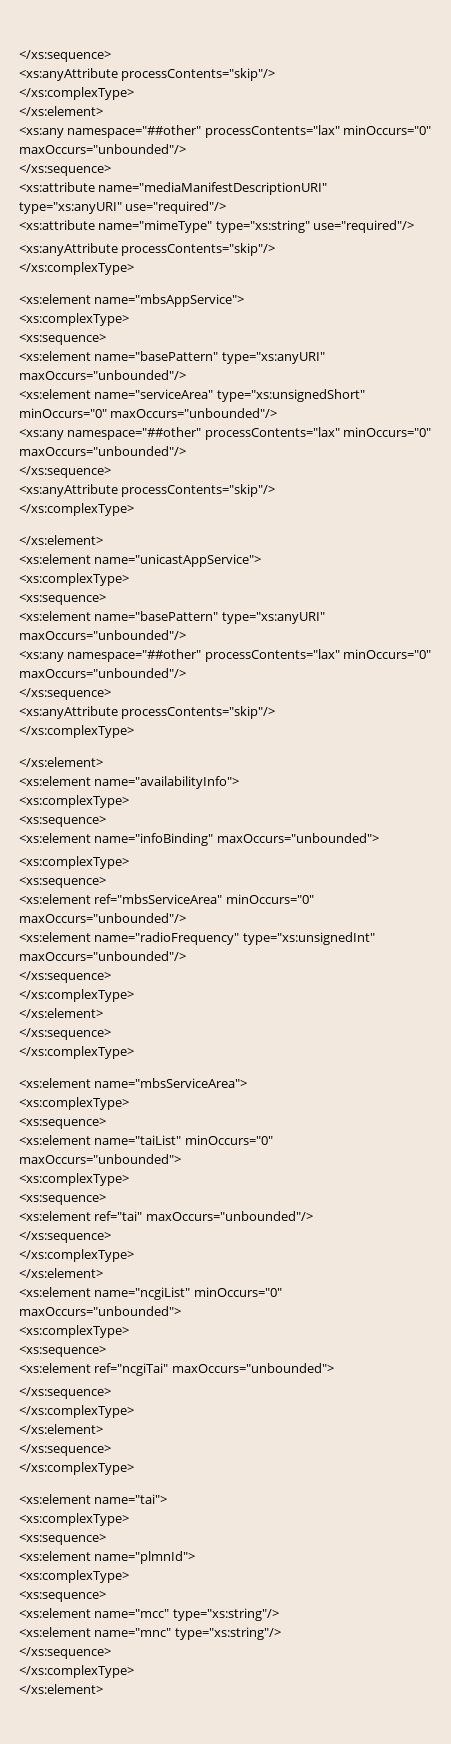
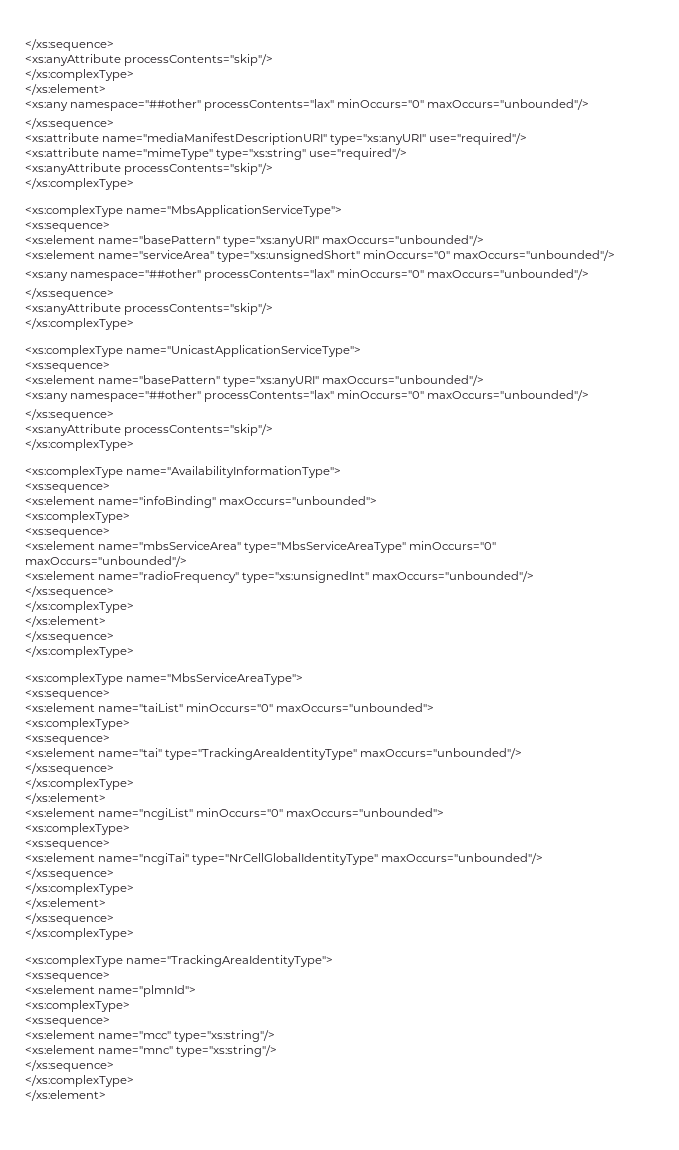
[19,294,245,307] [19,313,129,326] <xs:element name="mbsAppService"> // <xs:complexType> -> [25,205,343,217] <xs:complexType name="MbsApplicationServiceType">
[19,535,103,545] [19,554,262,567] [19,573,129,586] </xs:element> // <xs:element name="unicastAppService"> // <xs:complexType> -> [25,345,362,357] <xs:complexType name="UnicastApplicationServiceType">
[19,757,103,767] [19,776,240,789] [19,795,129,808] </xs:element> // <xs:element name="availabilityInfo"> // <xs:complexType> -> [25,466,342,478] <xs:complexType name="AvailabilityInformationType">
[94,894,223,904] ref="mbsServiceArea" -> [98,541,407,553] name="mbsServiceArea" type="MbsServiceAreaType"
[19,1078,248,1088] [19,1097,129,1110] <xs:element name="mbsServiceArea"> // <xs:complexType> -> [25,673,304,685] <xs:complexType name="MbsServiceAreaType">
[94,1211,143,1221] ref="tai" -> [98,748,358,760] name="tai" type="TrackingAreaIdentityType"
[94,1363,334,1376] [19,1387,111,1399] [19,1405,134,1418] [19,1424,103,1434] [19,1444,111,1456] [19,1462,134,1475] [19,1494,168,1504] [19,1513,129,1526] ref="ncgiTai" maxOccurs="unbounded"> // </xs:sequence> // </xs:complexType> // </xs:element> // </xs:sequence> // </xs:complexType> // <xs:element name="tai"> // <xs:complexType> -> [98,853,544,865] [25,868,114,880] [25,883,134,895] [25,898,106,909] [25,913,114,925] [25,928,134,940] [25,955,334,967] name="ncgiTai" type="NrCellGlobalIdentityType" maxOccurs="unbounded"/> // </xs:sequence> // </xs:complexType> // </xs:element> // </xs:sequence> // </xs:complexType> // <xs:complexType name="TrackingAreaIdentityType">

